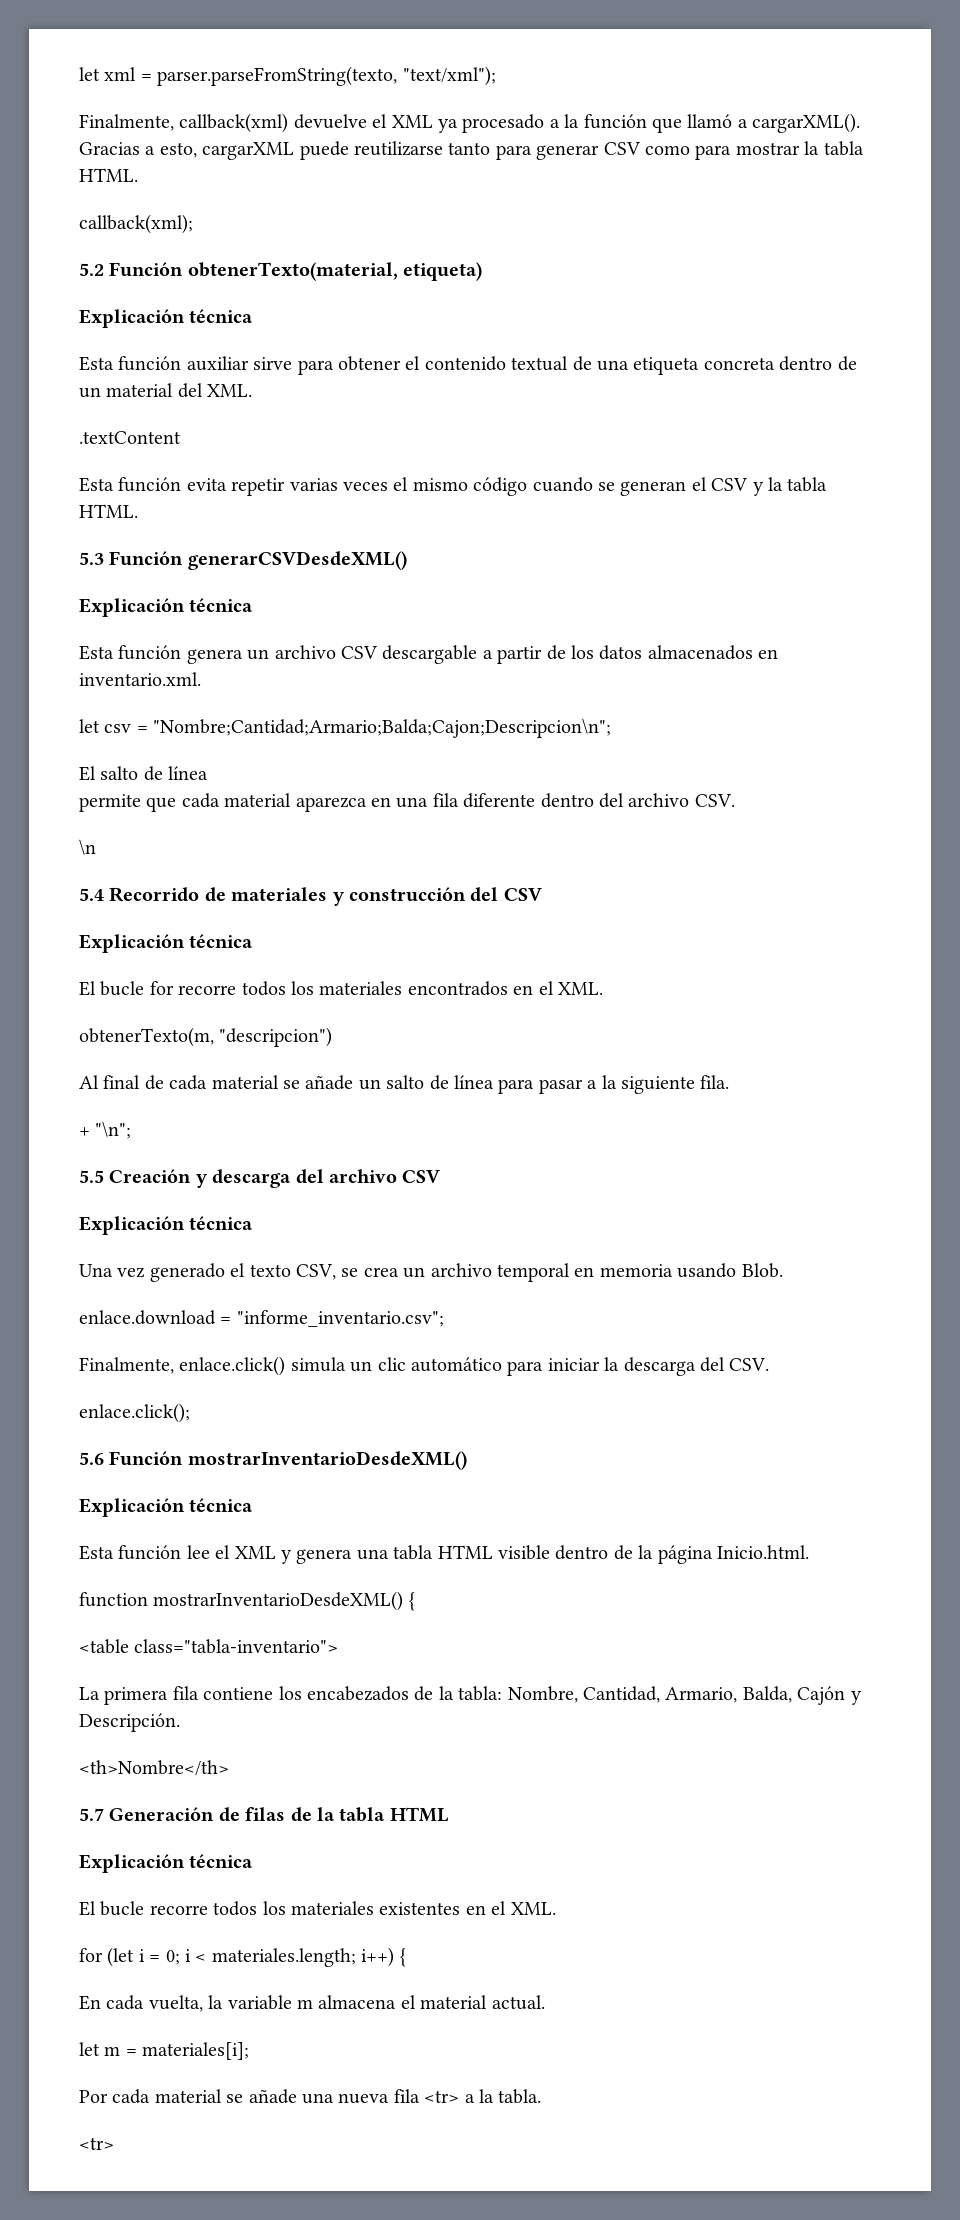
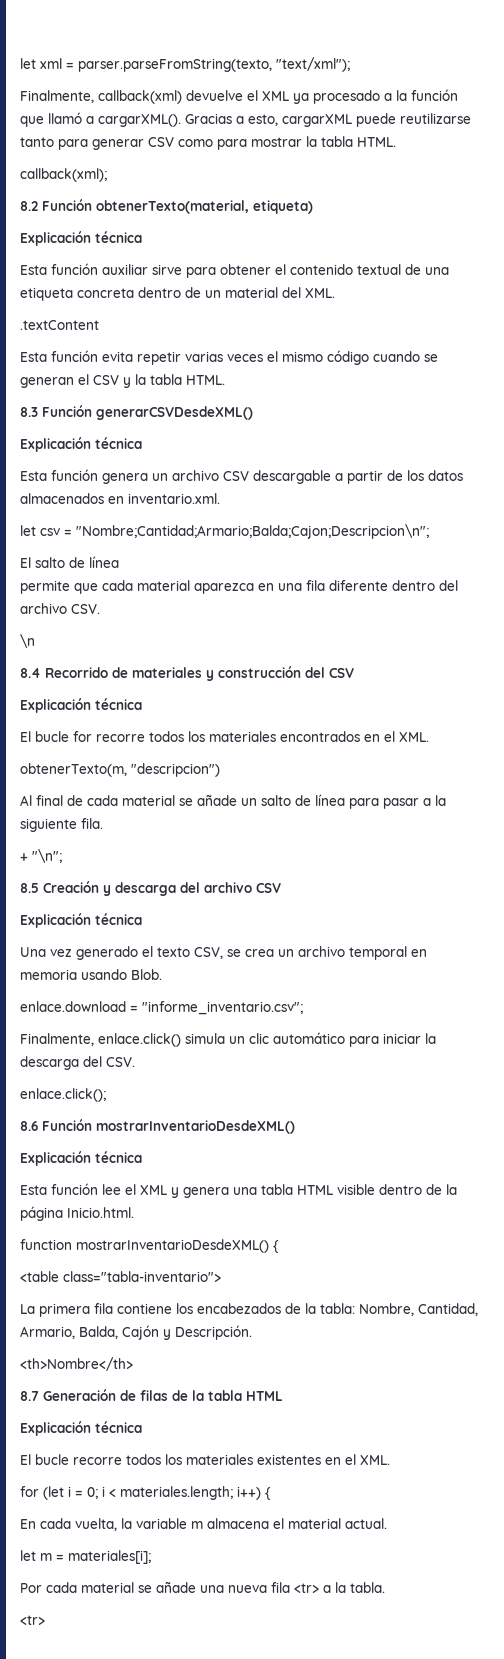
[79,263,104,276] 5.2 -> [20,201,38,211] 8.2
[79,552,104,565] 5.3 -> [20,407,38,417] 8.3
[79,888,104,901] 5.4 -> [20,668,41,678] 8.4
[79,1170,104,1183] 5.5 -> [20,883,39,893] 8.5
[79,1452,104,1465] 5.6 -> [20,1121,38,1131] 8.6
[79,1808,104,1821] 5.7 -> [20,1391,39,1401] 8.7

